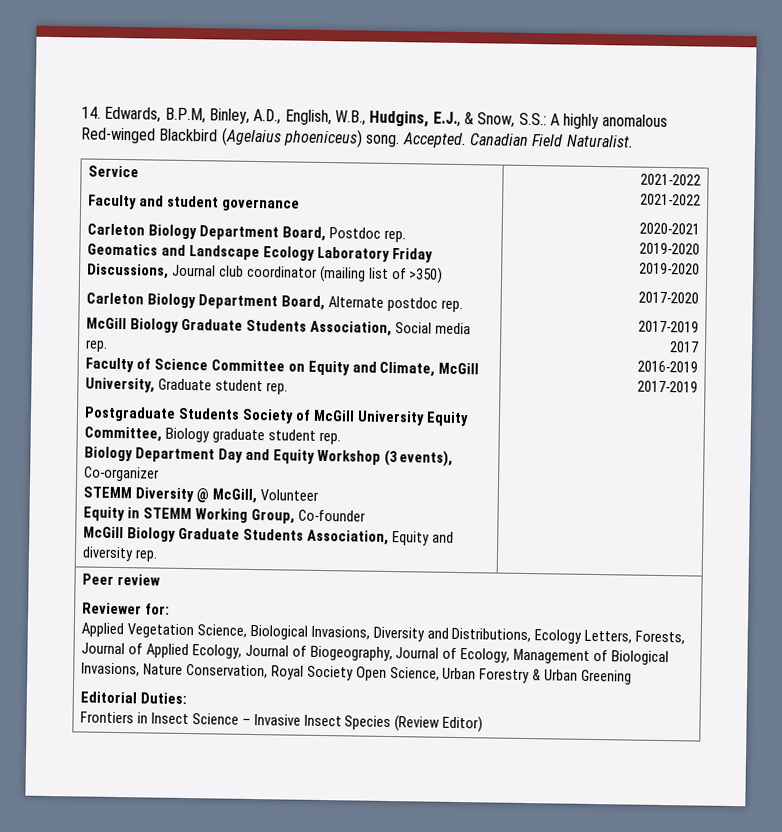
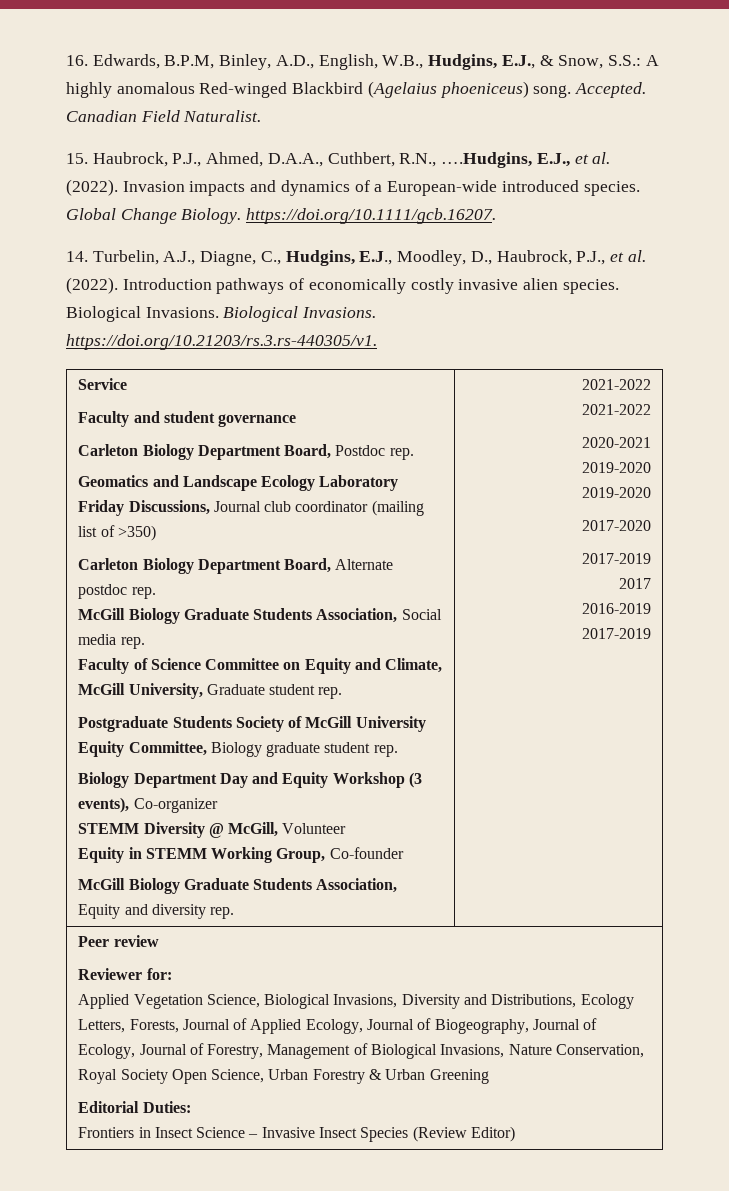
[81,106,101,119] 14. -> [66,55,88,66] 16.
(634, 141) none -> [66,152,611,168] [66,179,640,196] [66,208,497,224] [66,250,646,266] [66,277,619,294] [66,306,377,322] [66,334,377,350] // 15. Haubrock, P.J., Ahmed, D.A.A., Cuthbert, R.N., ….Hudgins, E.J., et al. (2022). Invasion impacts and dynamics of a European-wide introduced species. Global Change Biology. https://doi.org/10.1111/gcb.16207. // 14. Turbelin, A.J., Diagne, C., Hudgins, E.J., Moodley, D., Haubrock, P.J., et al. (2022). Introduction pathways of economically costly invasive alien species. Biological Invasions. Biological Invasions. https://doi.org/10.21203/rs.3.rs-440305/v1.
(511, 655) none -> [139,1043,264,1059] Journal of Forestry,

